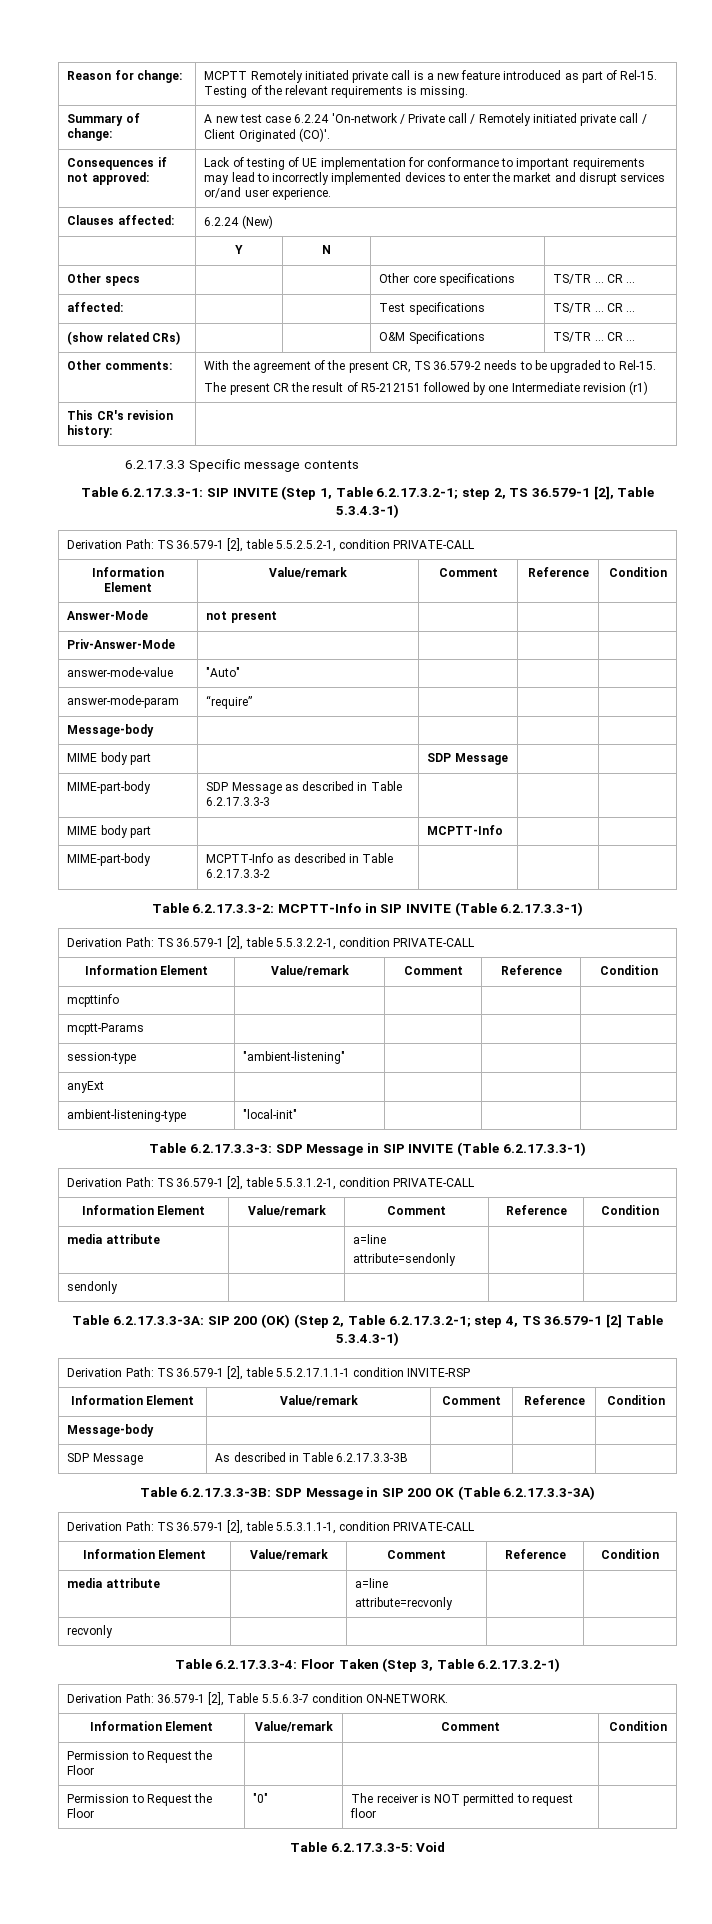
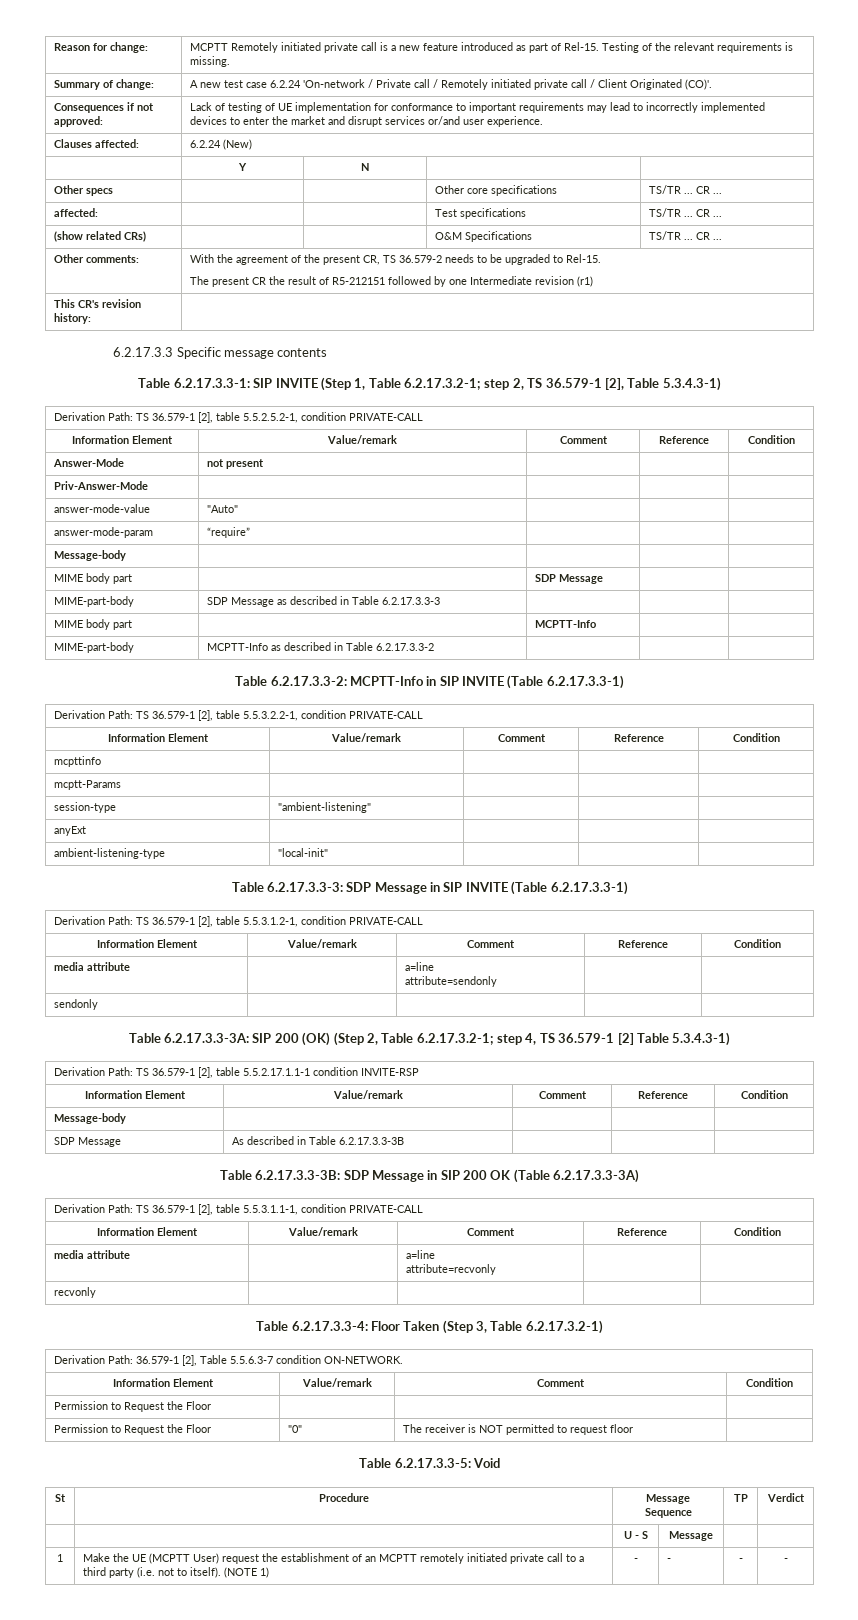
(446, 1847) none -> [55,1494,66,1502] [318,1493,369,1502] [646,1494,690,1504] [644,1508,692,1518] [733,1494,748,1502] [766,1493,805,1502] [623,1531,648,1539] [669,1531,713,1541] [57,1554,63,1562] [83,1553,585,1564] [83,1567,270,1578] [633,1558,638,1562] [667,1558,672,1562] [738,1558,743,1562] [783,1558,788,1562] // St | Procedure | Message Sequence | TP | Verdict // | | U - S | Message | | // 1 | Make the UE (MCPTT User) request the establishment of an MCPTT remotely initiated private call to a third party (i.e. not to itself). (NOTE 1) | - | - | - | -

